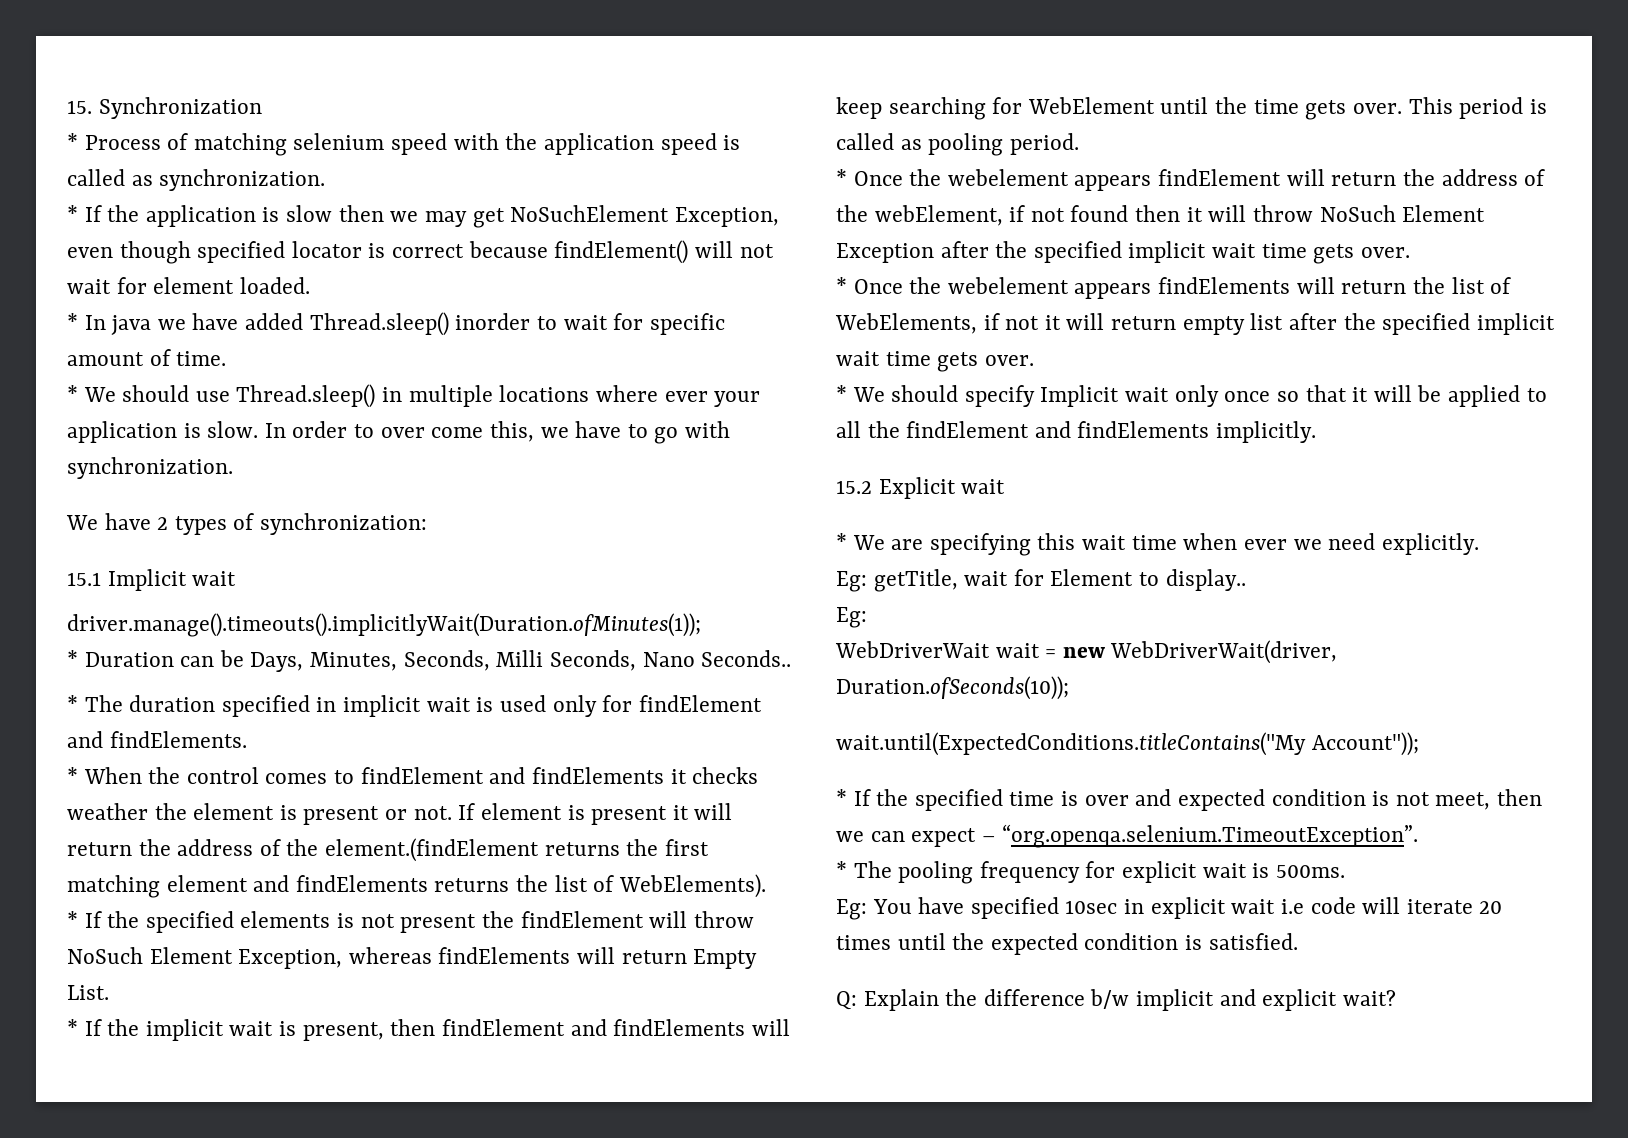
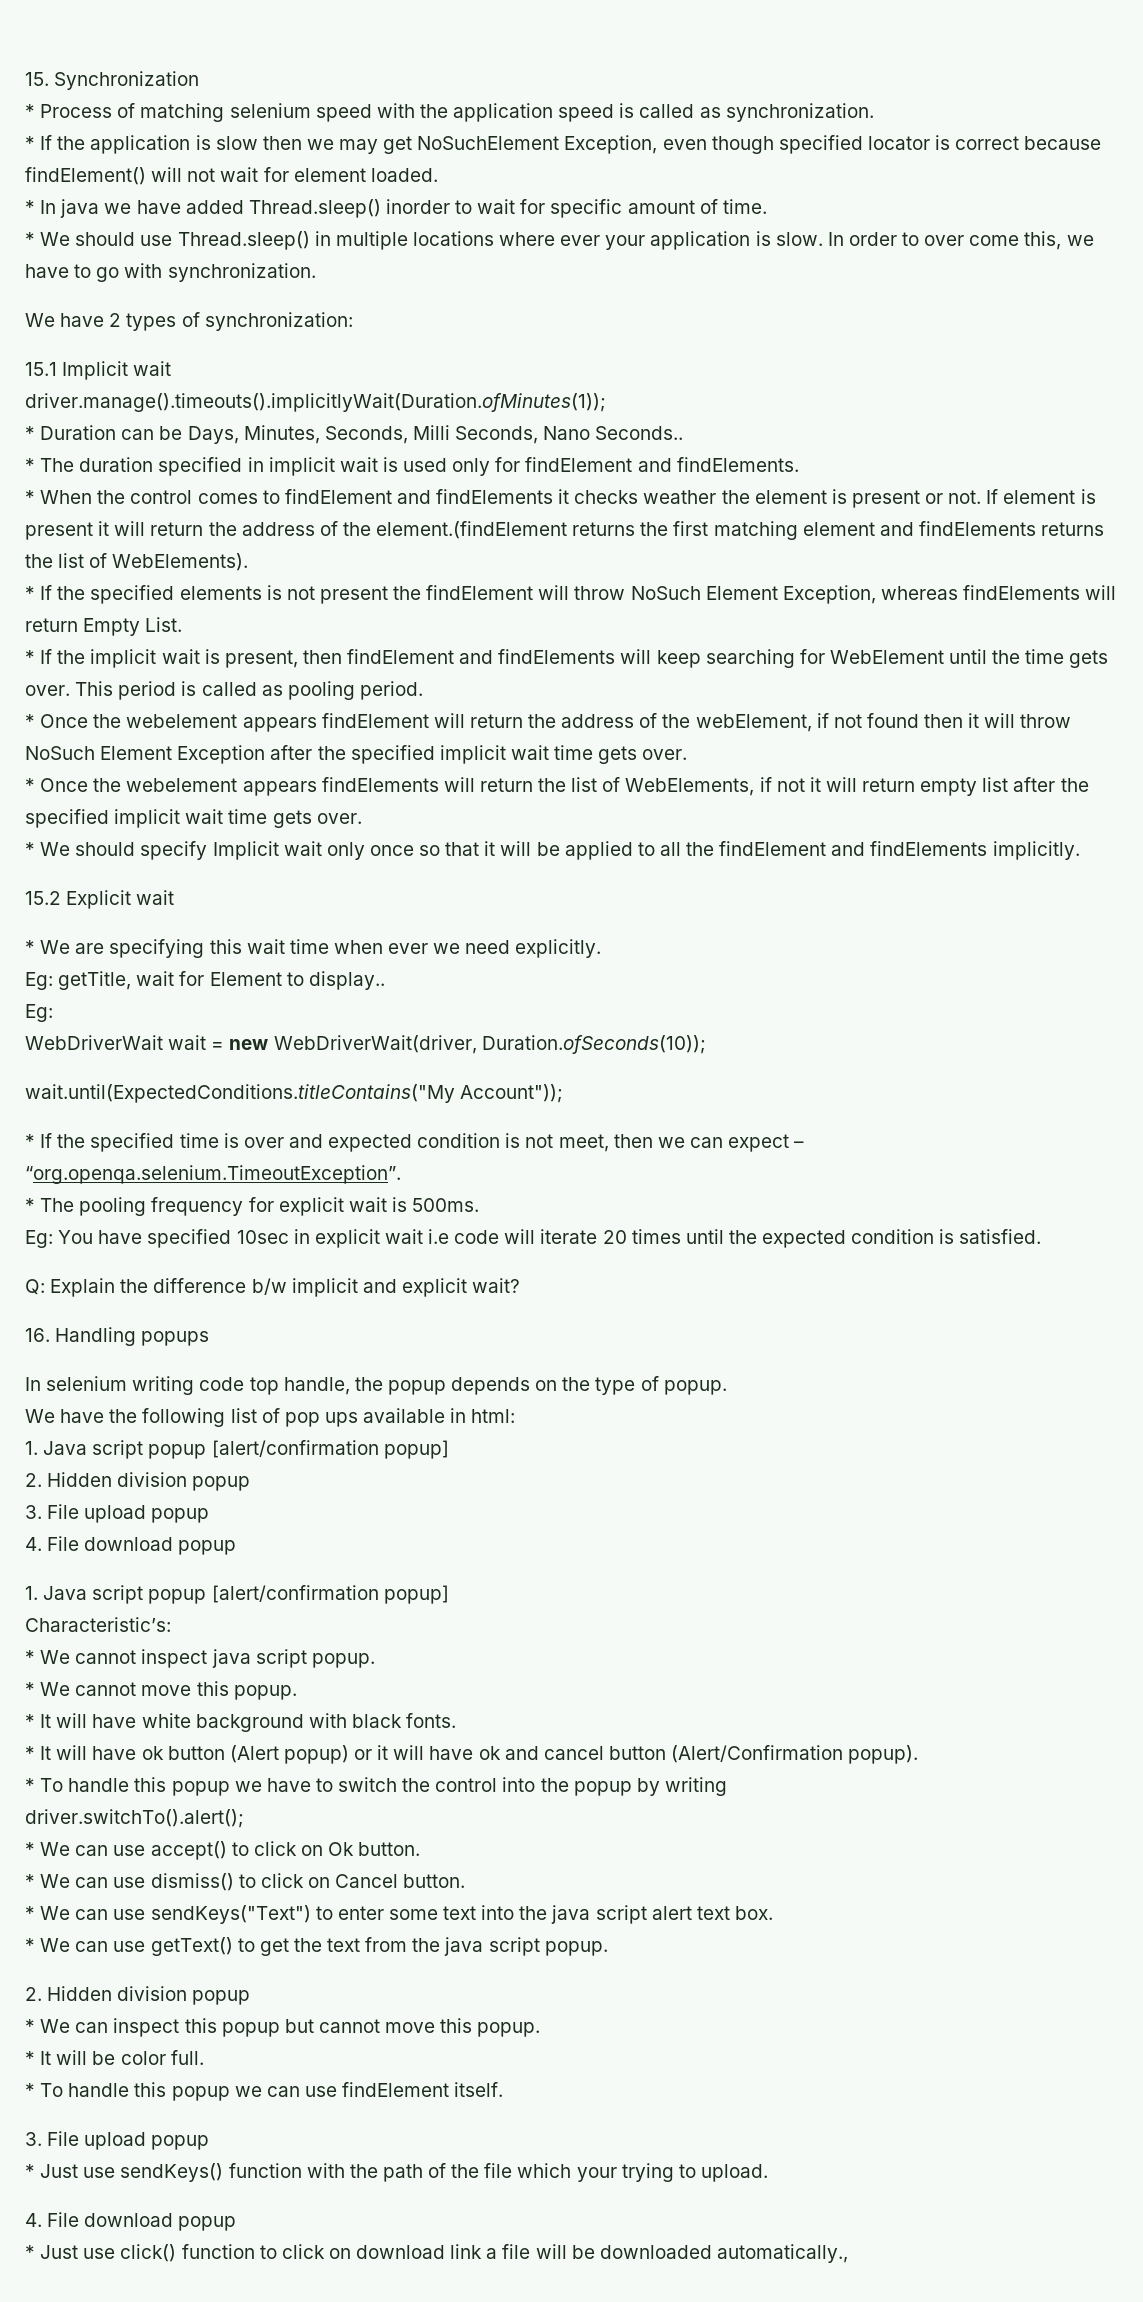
(1396, 998) none -> [25,1327,210,1346] [25,1376,727,1395] [25,1408,516,1427] [25,1440,449,1459] [25,1472,251,1491] [25,1504,210,1523] [25,1536,237,1555] [25,1585,449,1604] [25,1617,171,1632] [25,1649,375,1668] [25,1681,297,1700] [25,1713,457,1732] [25,1745,919,1764] [25,1777,727,1796] [25,1809,244,1828] [25,1841,421,1860] [25,1873,466,1891] [25,1905,773,1924] [25,1937,608,1956] [25,1986,251,2005] [25,2018,541,2037] [25,2050,204,2065] [25,2082,504,2101] [25,2131,210,2150] [25,2163,768,2182] [25,2212,237,2231] [25,2244,848,2263] // 16. Handling popups // In selenium writing code top handle, the popup depends on the type of popup. // We have the following list of pop ups available in html: // 1. Java script popup [alert/confirmation popup] // 2. Hidden division popup // 3. File upload popup // 4. File download popup // 1. Java script popup [alert/confirmation popup] // Characteristic’s: // * We cannot inspect java script popup. // * We cannot move this popup. // * It will have white background with black fonts. // * It will have ok button (Alert popup) or it will have ok and cancel button (Alert/Confirmation popup). // * To handle this popup we have to switch the control into the popup by writing // driver.switchTo().alert(); // * We can use accept() to click on Ok button. // * We can use dismiss() to click on Cancel button. // * We can use sendKeys("Text") to enter some text into the java script alert text box. // * We can use getText() to get the text from the java script popup. // 2. Hidden division popup // * We can inspect this popup but cannot move this popup. // * It will be color full. // * To handle this popup we can use findElement itself. // 3. File upload popup // * Just use sendKeys() function with the path of the file which your trying to upload. // 4. File download popup // * Just use click() function to click on download link a file will be downloaded automatically.,

